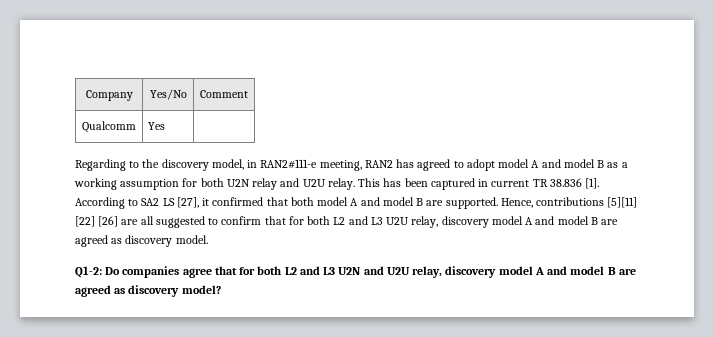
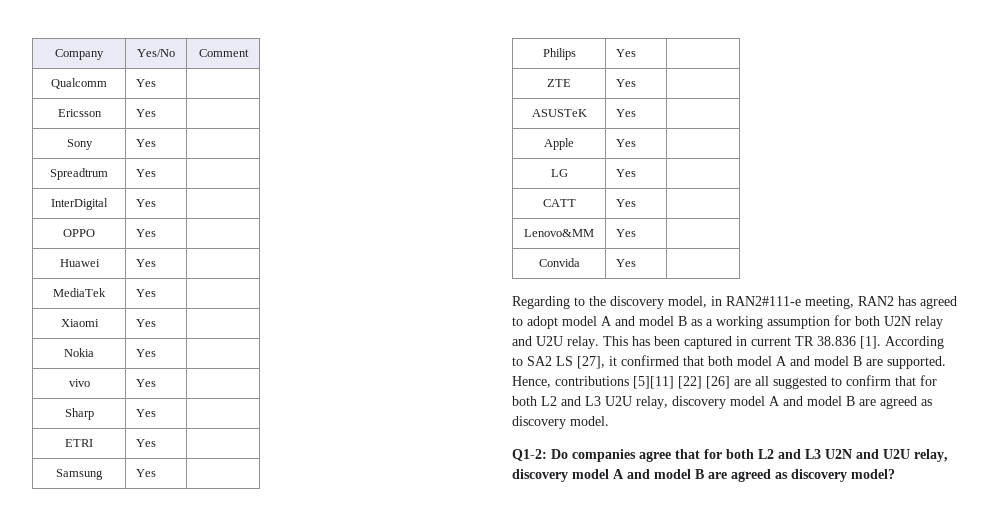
(166, 126) none -> [57,109,102,117] [136,109,157,117] [66,139,93,150] [136,139,157,147] [50,168,108,180] [136,169,157,177] [51,198,108,210] [136,199,157,207] [63,229,95,237] [136,229,157,237] [59,259,100,267] [136,259,157,267] [53,288,106,297] [136,289,157,297] [60,319,99,327] [136,319,157,327] [64,348,94,357] [136,349,157,357] [68,379,90,387] [136,379,157,387] [64,408,94,420] [136,409,157,417] [65,439,93,447] [136,439,157,447] [56,469,103,480] [136,469,157,477] [542,48,576,60] [616,49,637,57] [547,79,571,87] [616,79,637,87] [531,109,587,117] [616,109,637,117] [544,138,574,150] [616,139,637,147] [550,169,568,177] [616,169,637,177] [542,199,576,207] [616,199,637,207] [524,229,594,237] [616,229,637,237] [538,258,580,267] [616,259,637,267] // Ericsson | Yes | // Sony | Yes | // Spreadtrum | Yes | // InterDigital | Yes | // OPPO | Yes | // Huawei | Yes | // MediaTek | Yes | // Xiaomi | Yes | // Nokia | Yes | // vivo | Yes | // Sharp | Yes | // ETRI | Yes | // Samsung | Yes | // Philips | Yes | // ZTE | Yes | // ASUSTeK | Yes | // Apple | Yes | // LG | Yes | // CATT | Yes | // Lenovo&MM | Yes | // Convida | Yes |

